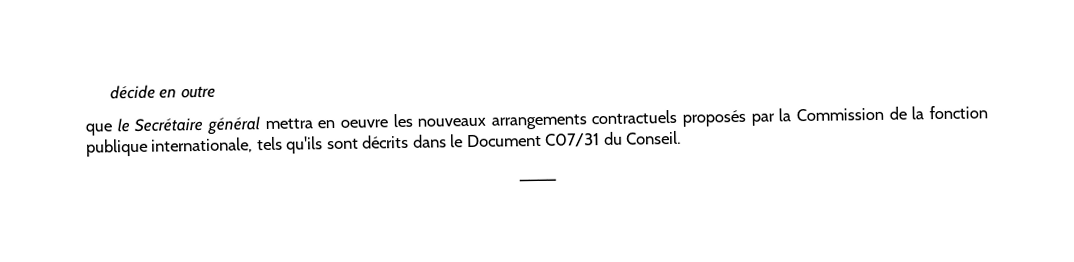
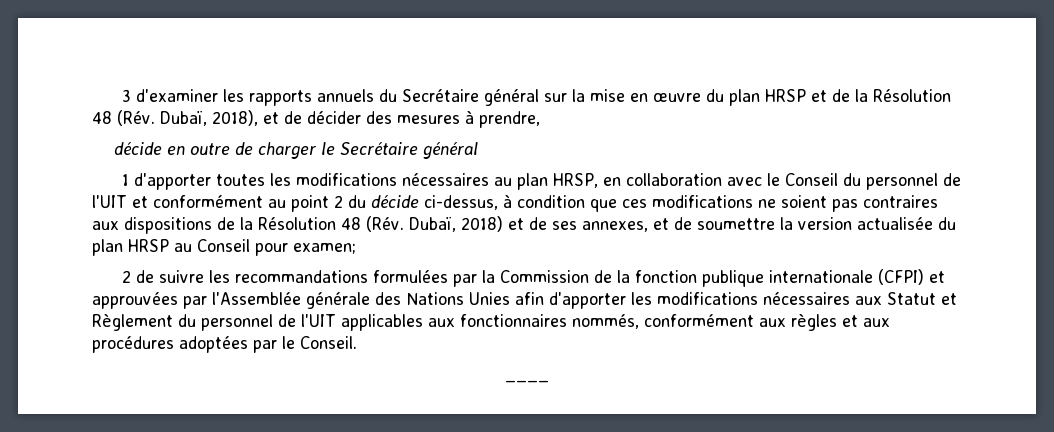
(109, 92) none -> [122,89,952,106] [92,110,540,128] 3 d'examiner les rapports annuels du Secrétaire général sur la mise en œuvre du plan HRSP et de la Résolution 48 (Rév. Dubaï, 2018), et de décider des mesures à prendre, //
[85,123,113,136] // que -> [234,142,316,159] de charger
[264,109,747,130] mettra en oeuvre les nouveaux arrangements contractuels proposés -> [122,173,962,190] [92,194,938,212] [92,216,956,234] [92,239,356,256] [122,270,449,283] // 1 d'apporter toutes les modifications nécessaires au plan HRSP, en collaboration avec le Conseil du personnel de l'UIT et conformément au point 2 du décide ci-dessus, à condition que ces modifications ne soient pas contraires aux dispositions de la Résolution 48 (Rév. Dubaï, 2018) et de ses annexes, et de soumettre la version actualisée du plan HRSP au Conseil pour examen; // 2 de suivre les recommandations formulées
[151,131,623,154] internationale, tels qu'ils sont décrits dans le Document C07/31 du -> [769,269,946,285] [92,292,957,309] [92,314,890,331] [92,336,295,353] internationale (CFPI) et approuvées par l'Assemblée générale des Nations Unies afin d'apporter les modifications nécessaires aux Statut et Règlement du personnel de l'UIT applicables aux fonctionnaires nommés, conformément aux règles et aux procédures adoptées par le

